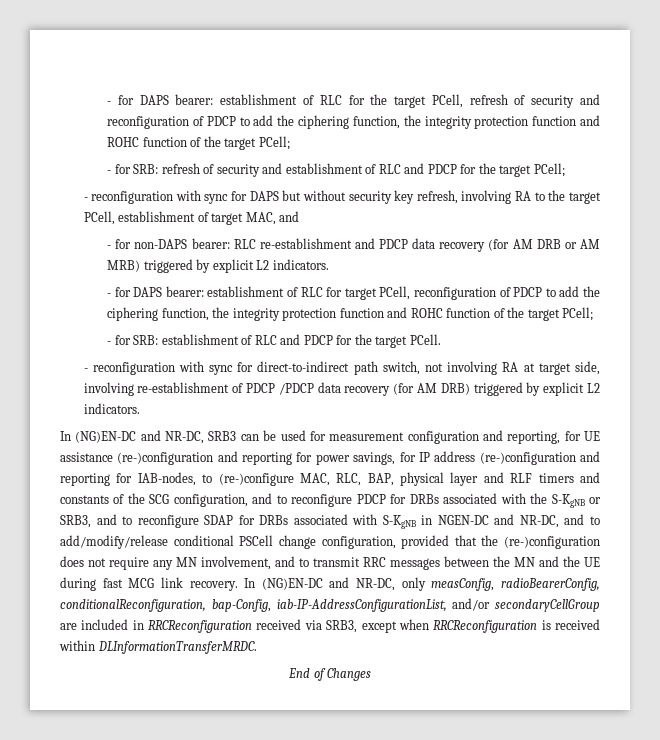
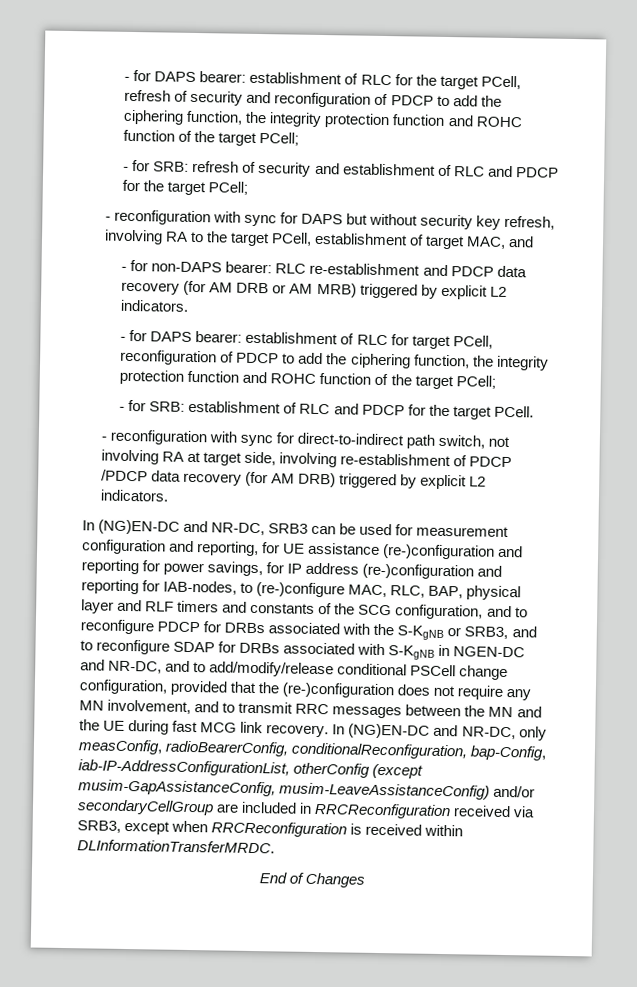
(447, 605) none -> [293,762,424,779] [78,779,491,800] otherConfig (except musim-GapAssistanceConfig, musim-LeaveAssistanceConfig)

